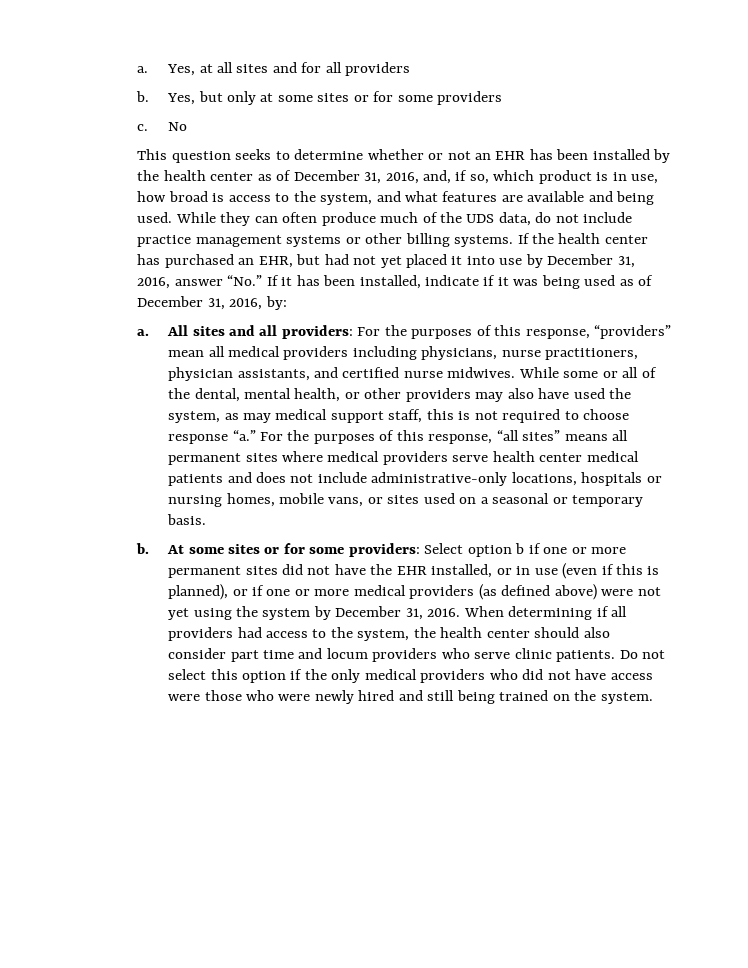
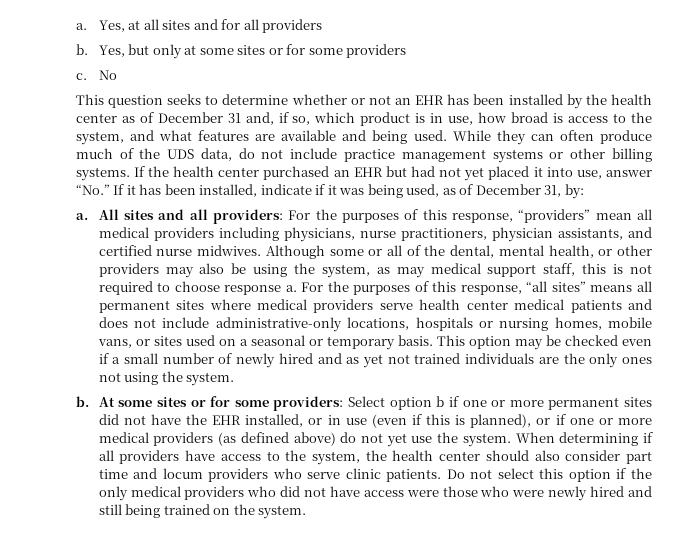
[364,172,419,184] 31, 2016, -> [227,113,241,123] 31
[137,254,161,265] has -> (260, 172) none
[258,256,293,268] EHR, -> [353,167,383,177] EHR
[499,254,635,268] [137,277,171,289] use by December 31, 2016, -> [576,170,602,179] use,
[584,275,654,286] [137,296,263,310] used as of December 31, 2016, -> [406,184,562,197] used, as of December 31,
[518,367,559,378] While -> [265,245,325,259] Although
[538,388,605,399] have used -> [231,263,288,277] be using
[232,430,256,441] “a.” -> [285,285,297,292] a.
(207, 519) none -> [436,335,653,350] [98,353,653,368] [98,371,235,386] This option may be checked even if a small number of newly hired and as yet not trained individuals are the only ones not using the system.
[601,587,661,596] [168,606,461,620] were not yet using the system by December 31, 2016. -> [340,432,511,447] do not yet use the system.
[237,627,262,638] had -> [185,450,216,461] have

